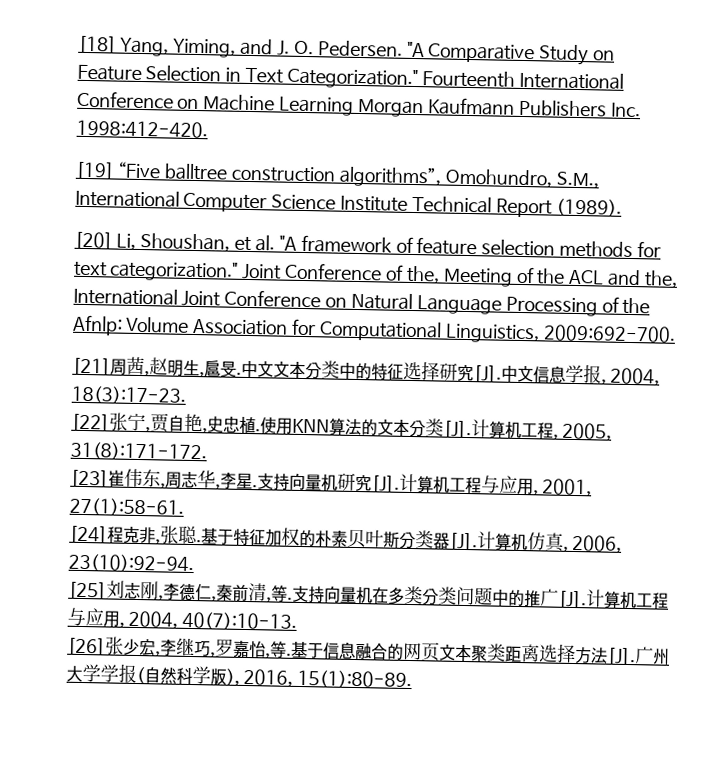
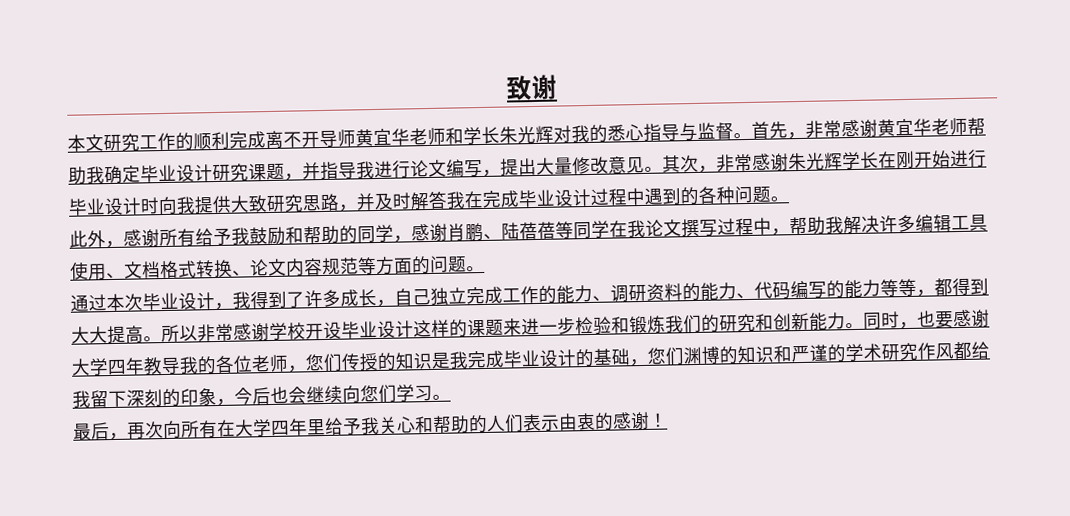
[77,35,616,66] [76,64,624,90] [76,90,641,118] [75,119,208,139] [74,161,600,189] [74,189,622,218] [73,231,661,259] [73,260,678,288] [72,287,651,317] [71,314,676,344] [71,356,661,386] [70,385,187,405] [70,412,613,441] [69,441,207,462] [69,468,593,497] [68,497,184,517] [68,525,623,553] [67,553,194,574] [67,580,669,610] [66,607,298,631] [66,636,670,666] [65,663,413,690] [18] Yang, Yiming, and J. O. Pedersen. "A Comparative Study on Feature Selection in Text Categorization." Fourteenth International Conference on Machine Learning Morgan Kaufmann Publishers Inc. 1998:412-420. // [19] “Five balltree construction algorithms”, Omohundro, S.M., International Computer Science Institute Technical Report (1989). // [20] Li, Shoushan, et al. "A framework of feature selection methods for text categorization." Joint Conference of the, Meeting of the ACL and the, International Joint Conference on Natural Language Processing of the Afnlp: Volume Association for Computational Linguistics, 2009:692-700. // [21]周茜,赵明生,扈旻.中文文本分类中的特征选择研究[J].中文信息学报, 2004, 18(3):17-23. // [22]张宁,贾自艳,史忠植.使用KNN算法的文本分类[J].计算机工程, 2005, 31(8):171-172. // [23]崔伟东,周志华,李星.支持向量机研究[J].计算机工程与应用, 2001, 27(1):58-61. // [24]程克非,张聪.基于特征加权的朴素贝叶斯分类器[J].计算机仿真, 2006, 23(10):92-94. // [25]刘志刚,李德仁,秦前清,等.支持向量机在多类分类问题中的推广[J].计算机工程与应用, 2004, 40(7):10-13. // [26]张少宏,李继巧,罗嘉怡,等.基于信息融合的网页文本聚类距离选择方法[J].广州大学学报(自然科学版), 2016, 15(1):80-89. -> [506,74,558,101] [67,117,986,152] [68,149,987,185] [68,185,789,216] [69,214,988,249] [69,255,485,281] [70,277,989,312] [71,309,990,345] [71,341,990,376] [72,384,451,408] [73,411,668,441] 致谢 // 本文研究工作的顺利完成离不开导师黄宜华老师和学长朱光辉对我的悉心指导与监督。首先，非常感谢黄宜华老师帮助我确定毕业设计研究课题，并指导我进行论文编写，提出大量修改意见。其次，非常感谢朱光辉学长在刚开始进行毕业设计时向我提供大致研究思路，并及时解答我在完成毕业设计过程中遇到的各种问题。 // 此外，感谢所有给予我鼓励和帮助的同学，感谢肖鹏、陆蓓蓓等同学在我论文撰写过程中，帮助我解决许多编辑工具使用、文档格式转换、论文内容规范等方面的问题。 // 通过本次毕业设计，我得到了许多成长，自己独立完成工作的能力、调研资料的能力、代码编写的能力等等，都得到大大提高。所以非常感谢学校开设毕业设计这样的课题来进一步检验和锻炼我们的研究和创新能力。同时，也要感谢大学四年教导我的各位老师，您们传授的知识是我完成毕业设计的基础，您们渊博的知识和严谨的学术研究作风都给我留下深刻的印象，今后也会继续向您们学习。 // 最后，再次向所有在大学四年里给予我关心和帮助的人们表示由衷的感谢！

